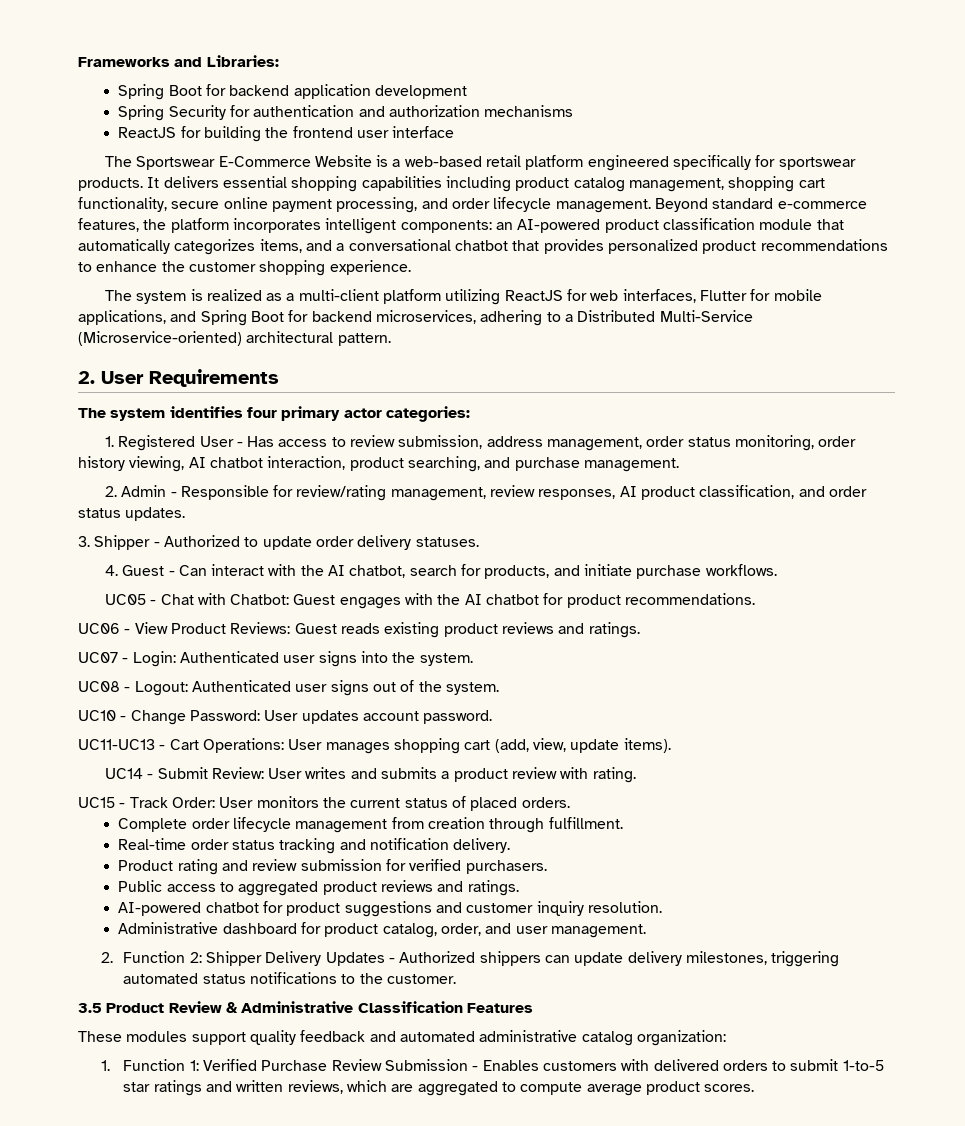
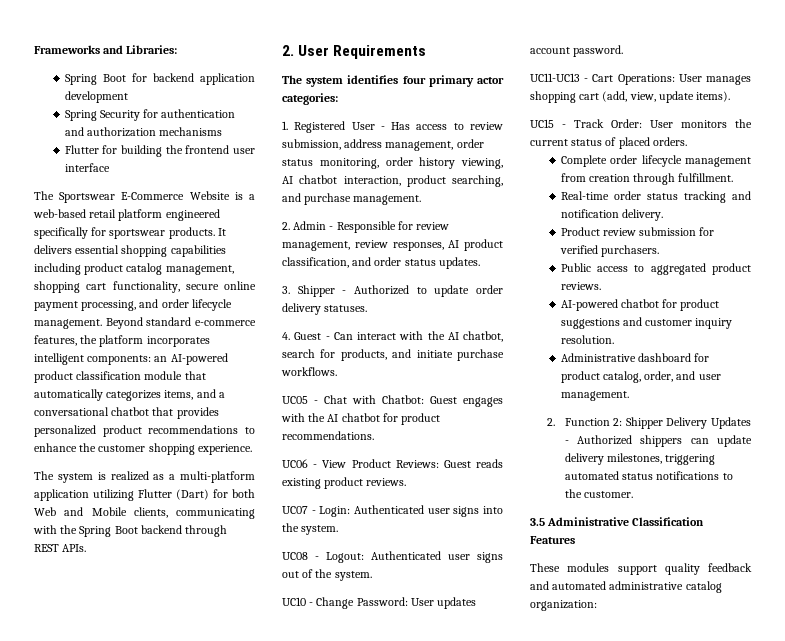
[118,127,177,138] ReactJS -> [64,145,99,154] Flutter
[298,289,822,305] [78,310,753,326] [78,331,391,346] multi-client platform utilizing ReactJS for web interfaces, Flutter for mobile applications, and Spring Boot for backend microservices, adhering to a Distributed Multi-Service (Microservice-oriented) architectural pattern. -> [180,471,255,483] [34,489,255,501] [34,507,255,519] [33,525,228,537] [34,544,87,552] multi-platform application utilizing Flutter (Dart) for both Web and Mobile clients, communicating with the Spring Boot backend through REST APIs.
[296,485,387,501] review/rating -> [416,222,450,230] review
[501,622,640,638] reviews and ratings. -> [366,478,407,486] reviews.
[104,767,636,783] // UC14 - Submit Review: User writes and submits a product review with rating. -> (731, 96) none
[177,859,248,875] rating and -> (600, 231) none
[380,880,519,896] reviews and ratings. -> [560,282,601,290] reviews.
[106,1001,238,1013] Product Review & -> (545, 522) none
[100,1059,884,1071] [123,1080,755,1096] // 1. Function 1: Verified Purchase Review Submission - Enables customers with delivered orders to submit 1-to-5 star ratings and written reviews, which are aggregated to compute average product scores. -> (597, 605) none

